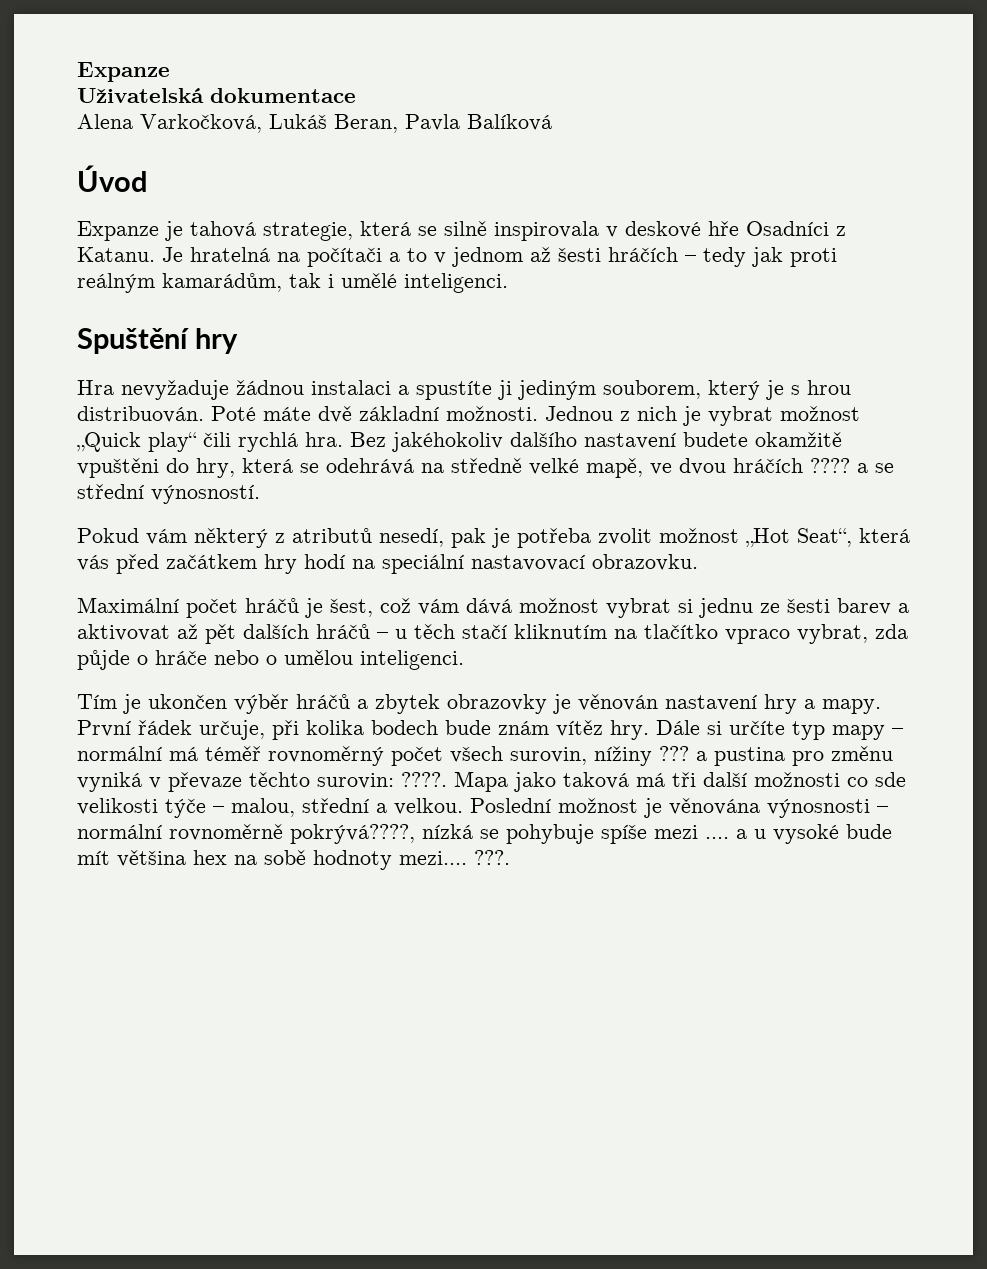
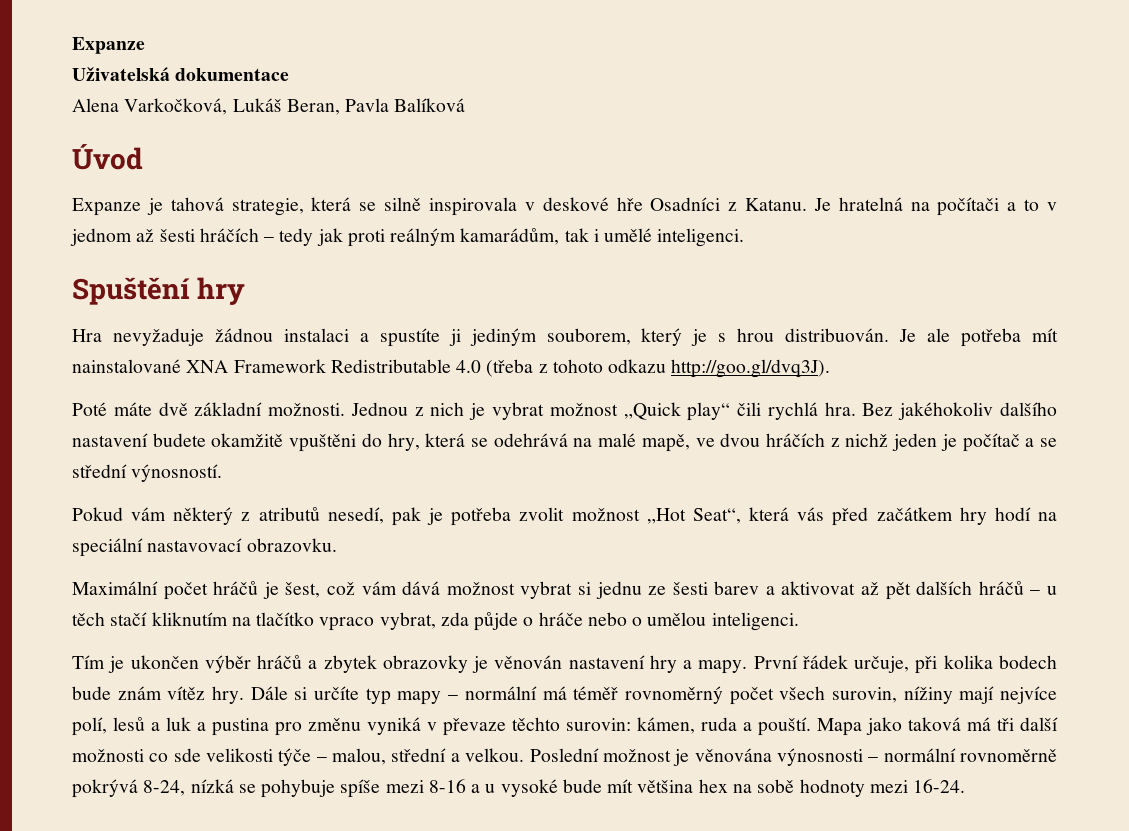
(204, 414) none -> [899,328,1059,347] [72,359,831,378] Je ale potřeba mít nainstalované XNA Framework Redistributable 4.0 (třeba z tohoto odkazu http://goo.gl/dvq3J). //
[451,458,579,475] středně velké -> [598,433,637,447] malé
[810,458,850,473] ???? -> [830,433,1020,452] z nichž jeden je počítač
[659,746,689,761] ??? -> [959,686,1058,704] [72,717,191,736] mají nejvíce polí, lesů a luk
[401,772,447,787] ????. -> [637,717,811,736] kámen, ruda a pouští.
[290,824,415,844] pokrývá????, -> [72,779,186,798] pokrývá 8-24,
[705,837,729,839] .... -> [428,779,466,793] 8-16
[399,850,510,865] mezi.... ???. -> [869,779,966,793] mezi 16-24.

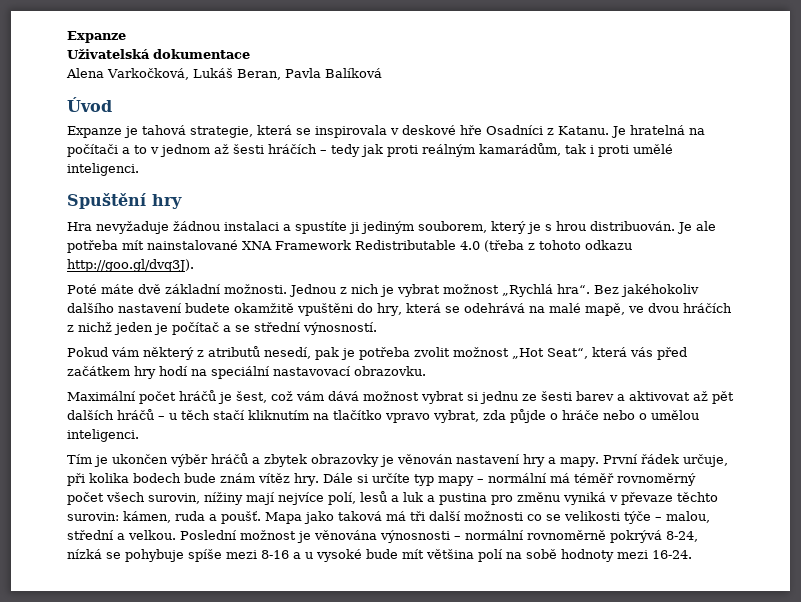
[384,197,422,211] silně -> (311, 131) none
(599, 235) none -> [598,145,629,157] proti
[623,402,856,421] „Quick play“ čili rychlá hra. -> [502,284,590,297] „Rychlá hra“.
[319,617,375,631] vpraco -> [385,413,430,423] vpravo
[758,717,811,736] pouští. -> [221,511,261,524] poušť.
[173,748,201,762] sde -> [546,514,561,521] se
[698,779,728,793] hex -> [478,549,503,562] polí

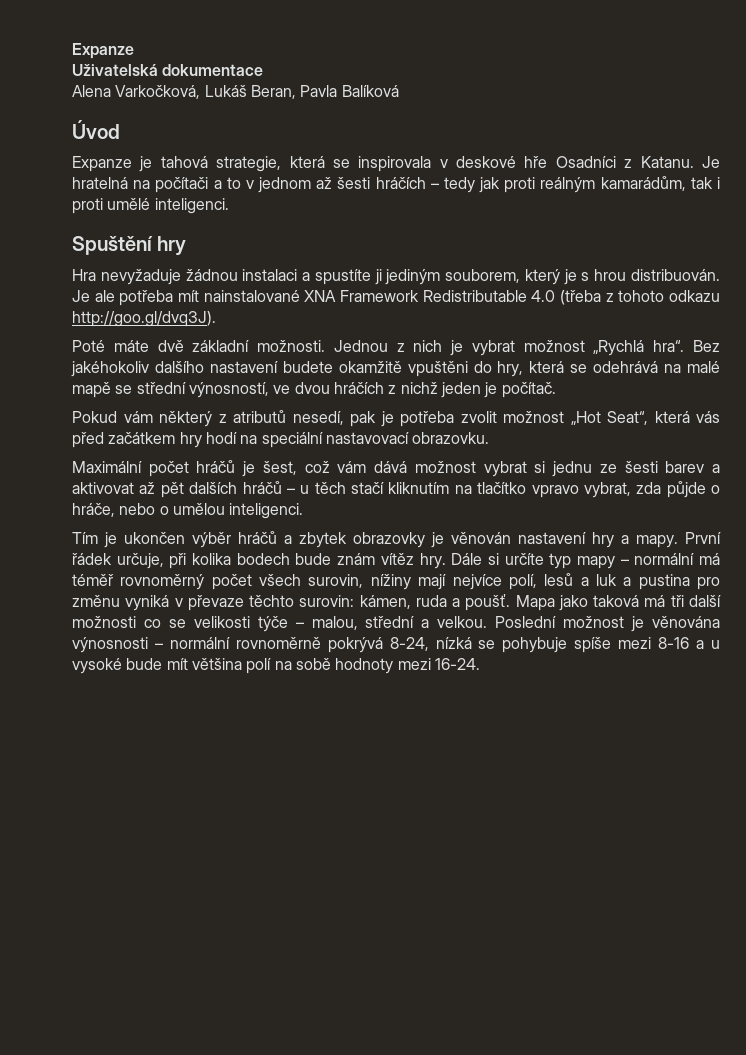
[584,303,625,316] mapě, -> [72,382,269,398] mapě se střední výnosností,
[172,322,377,335] počítač a se střední výnosností. -> [501,382,556,398] počítač.
[562,410,599,420] hráče -> [72,503,115,517] hráče,

